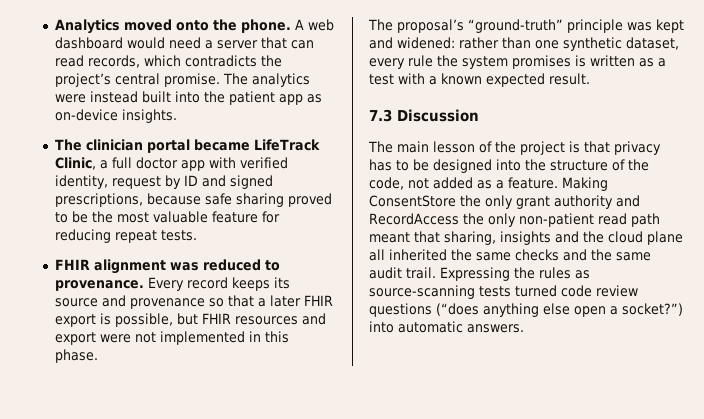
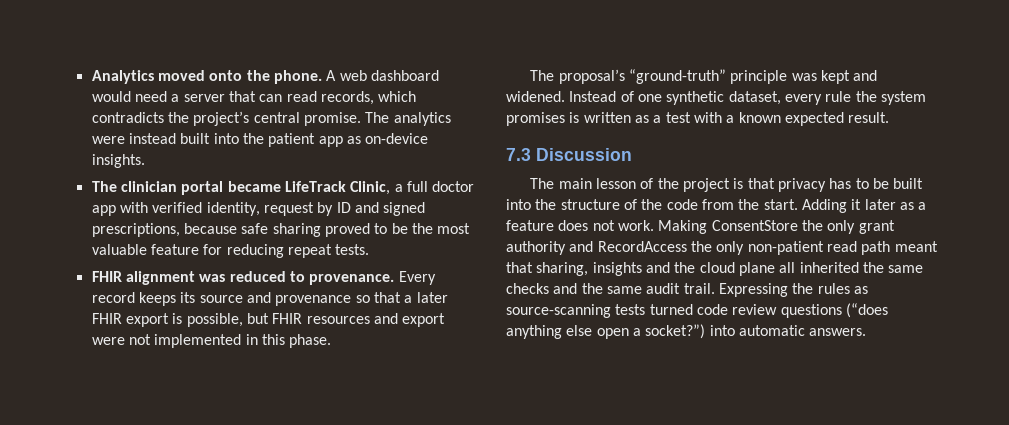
[397,37,531,49] widened: rather than -> [506,91,634,102] widened. Instead of
[433,159,492,173] designed -> [893,178,924,189] built
[369,177,558,190] code, not added as a feature. -> [666,199,927,213] [506,220,654,231] code from the start. Adding it later as a feature does not work.

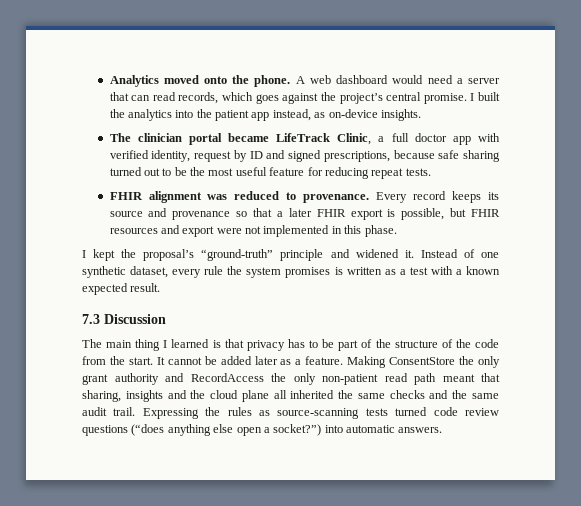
[91,112,164,123] contradicts -> [255,93,319,104] goes against
[365,112,451,126] [91,133,211,144] The analytics were instead built -> [470,92,501,101] [109,109,172,121] I built the analytics
(343, 141) none -> [272,109,311,121] instead,
[325,223,371,237] proved -> [109,167,160,176] turned out
[91,244,147,255] valuable -> [235,167,267,176] useful
[530,69,878,84] [506,91,565,102] The proposal’s “ground-truth” principle was kept and widened. -> [82,249,414,261] I kept the proposal’s “ground-truth” principle and widened it.
[595,178,730,192] lesson of the project -> [135,339,210,351] thing I learned
[893,178,924,189] [506,199,531,210] built into -> [338,339,373,351] part of
[801,199,927,213] [506,220,654,231] Adding it later as a feature does not work. -> [156,356,344,365] It cannot be added later as a feature.

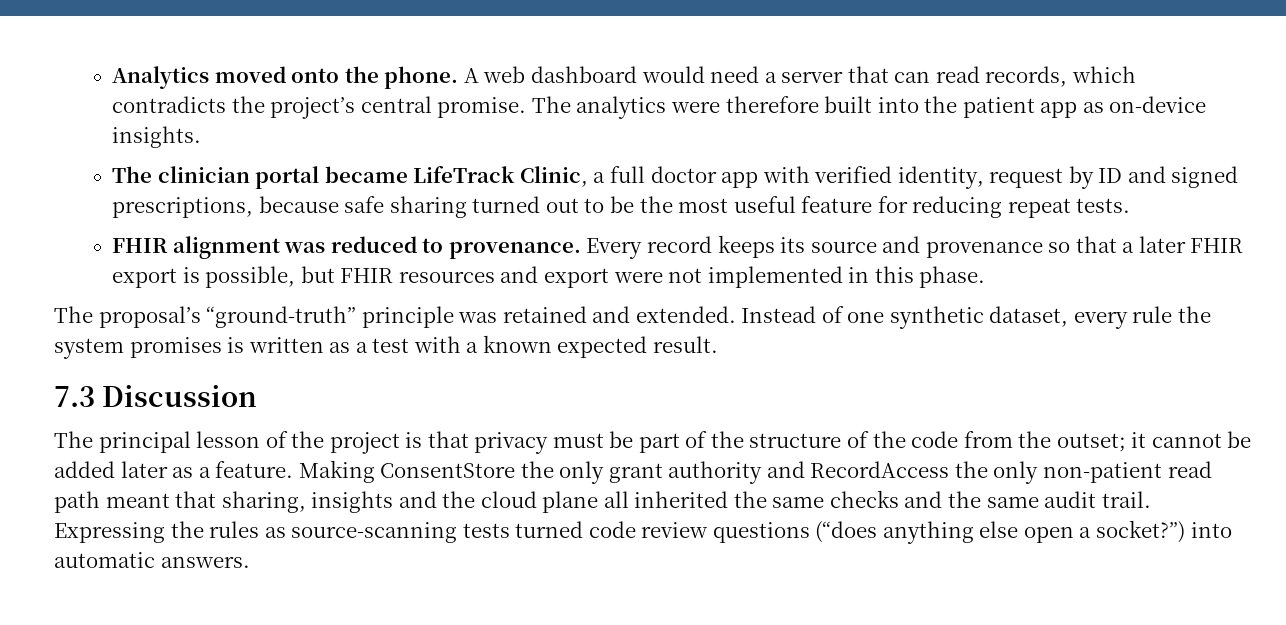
[255,93,319,104] goes against -> [112,96,227,113] contradicts
[470,92,501,101] [109,109,172,121] I built the analytics -> [531,96,873,119] The analytics were therefore built
[272,109,311,121] instead, -> (1078, 110) none
[82,249,414,261] I kept the proposal’s “ground-truth” principle and widened it. -> [54,306,736,328] The proposal’s “ground-truth” principle was retained and extended.
[106,339,210,351] main thing I learned -> [98,431,400,454] principal lesson of the project
[287,339,319,348] has to -> [552,433,604,448] must
[128,357,165,365] start. It -> [1056,432,1147,452] outset; it

